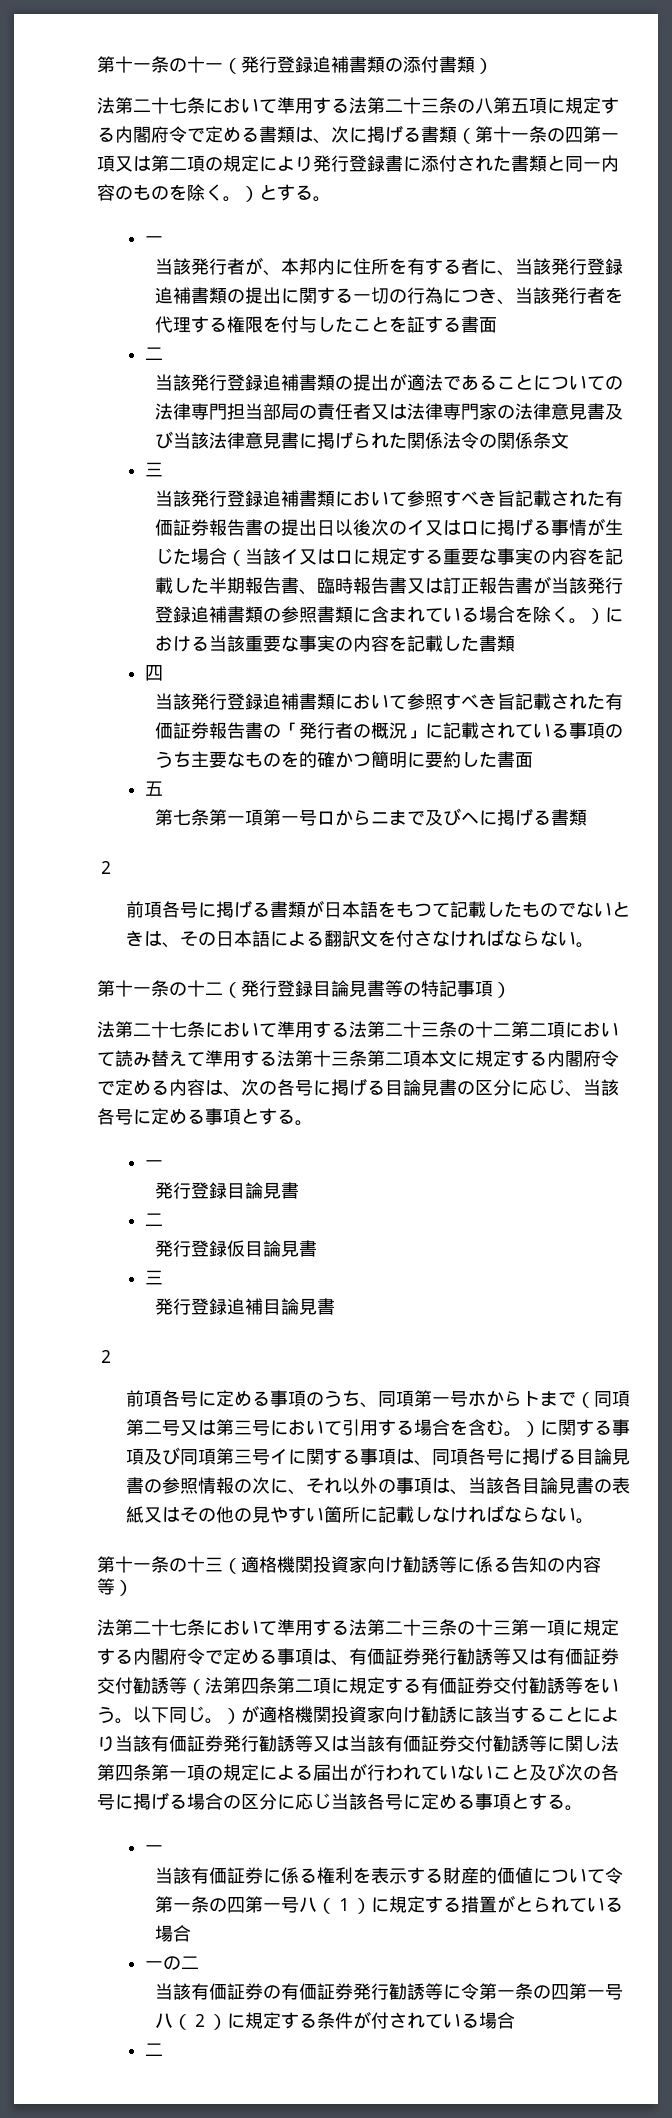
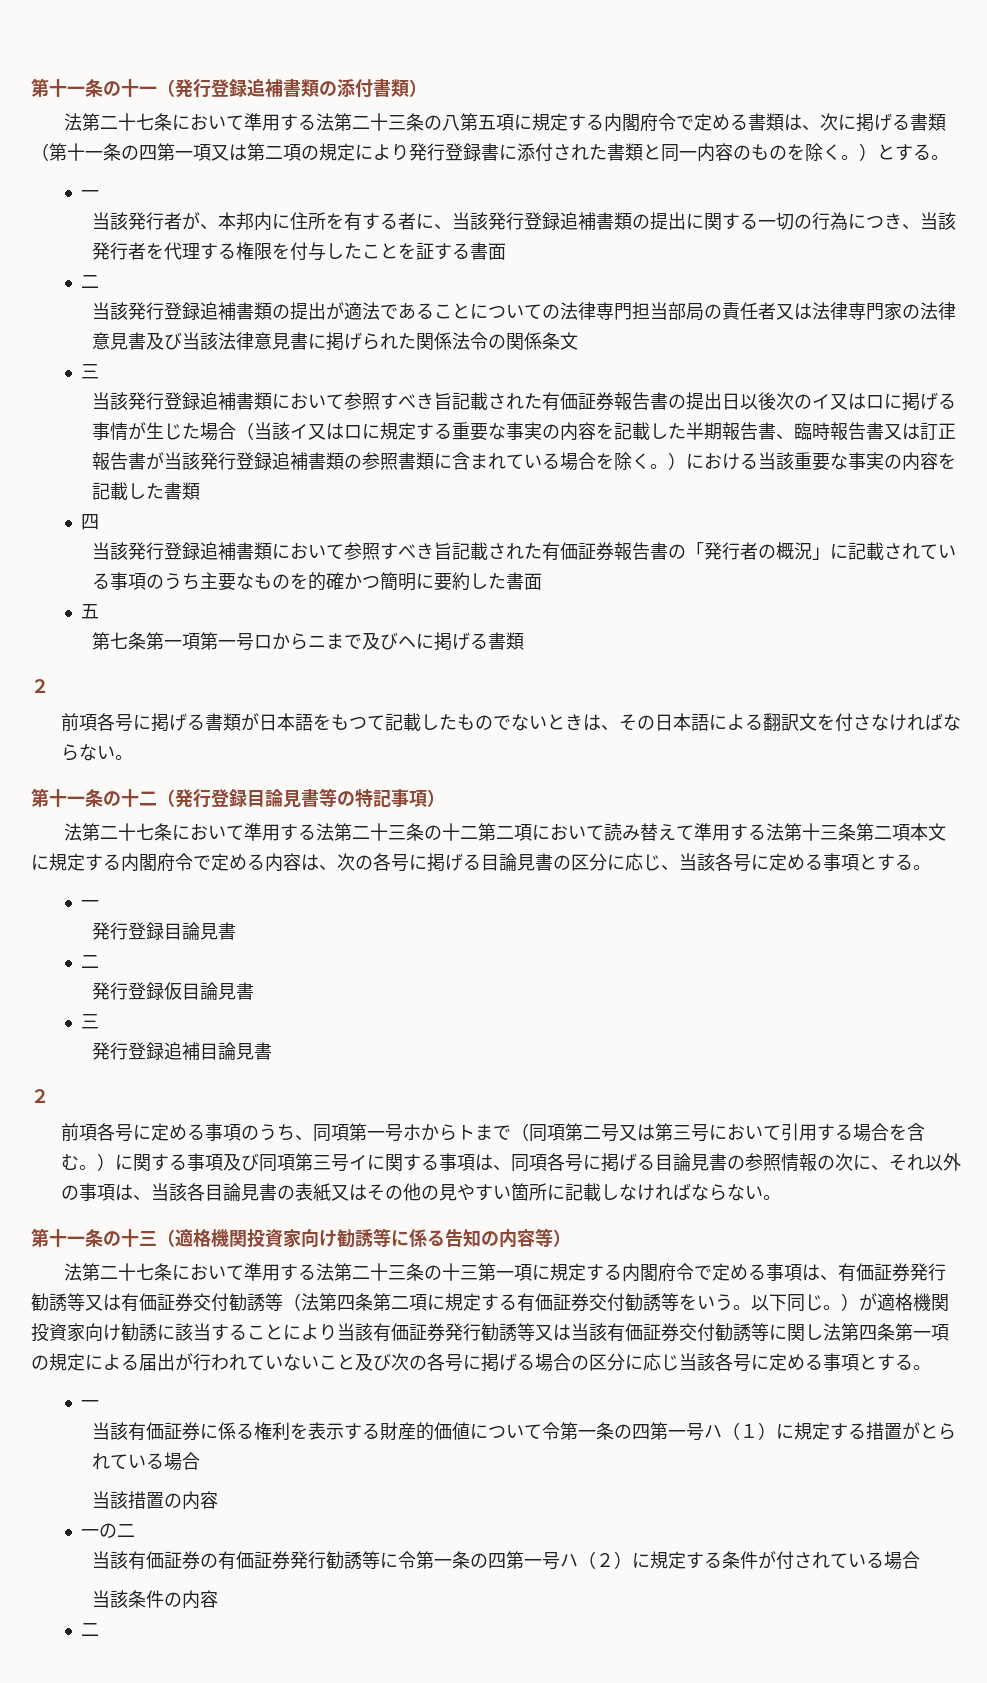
(191, 1933) none -> [91,1491,218,1510] // 当該措置の内容
(515, 2020) none -> [91,1590,218,1609] // 当該条件の内容

